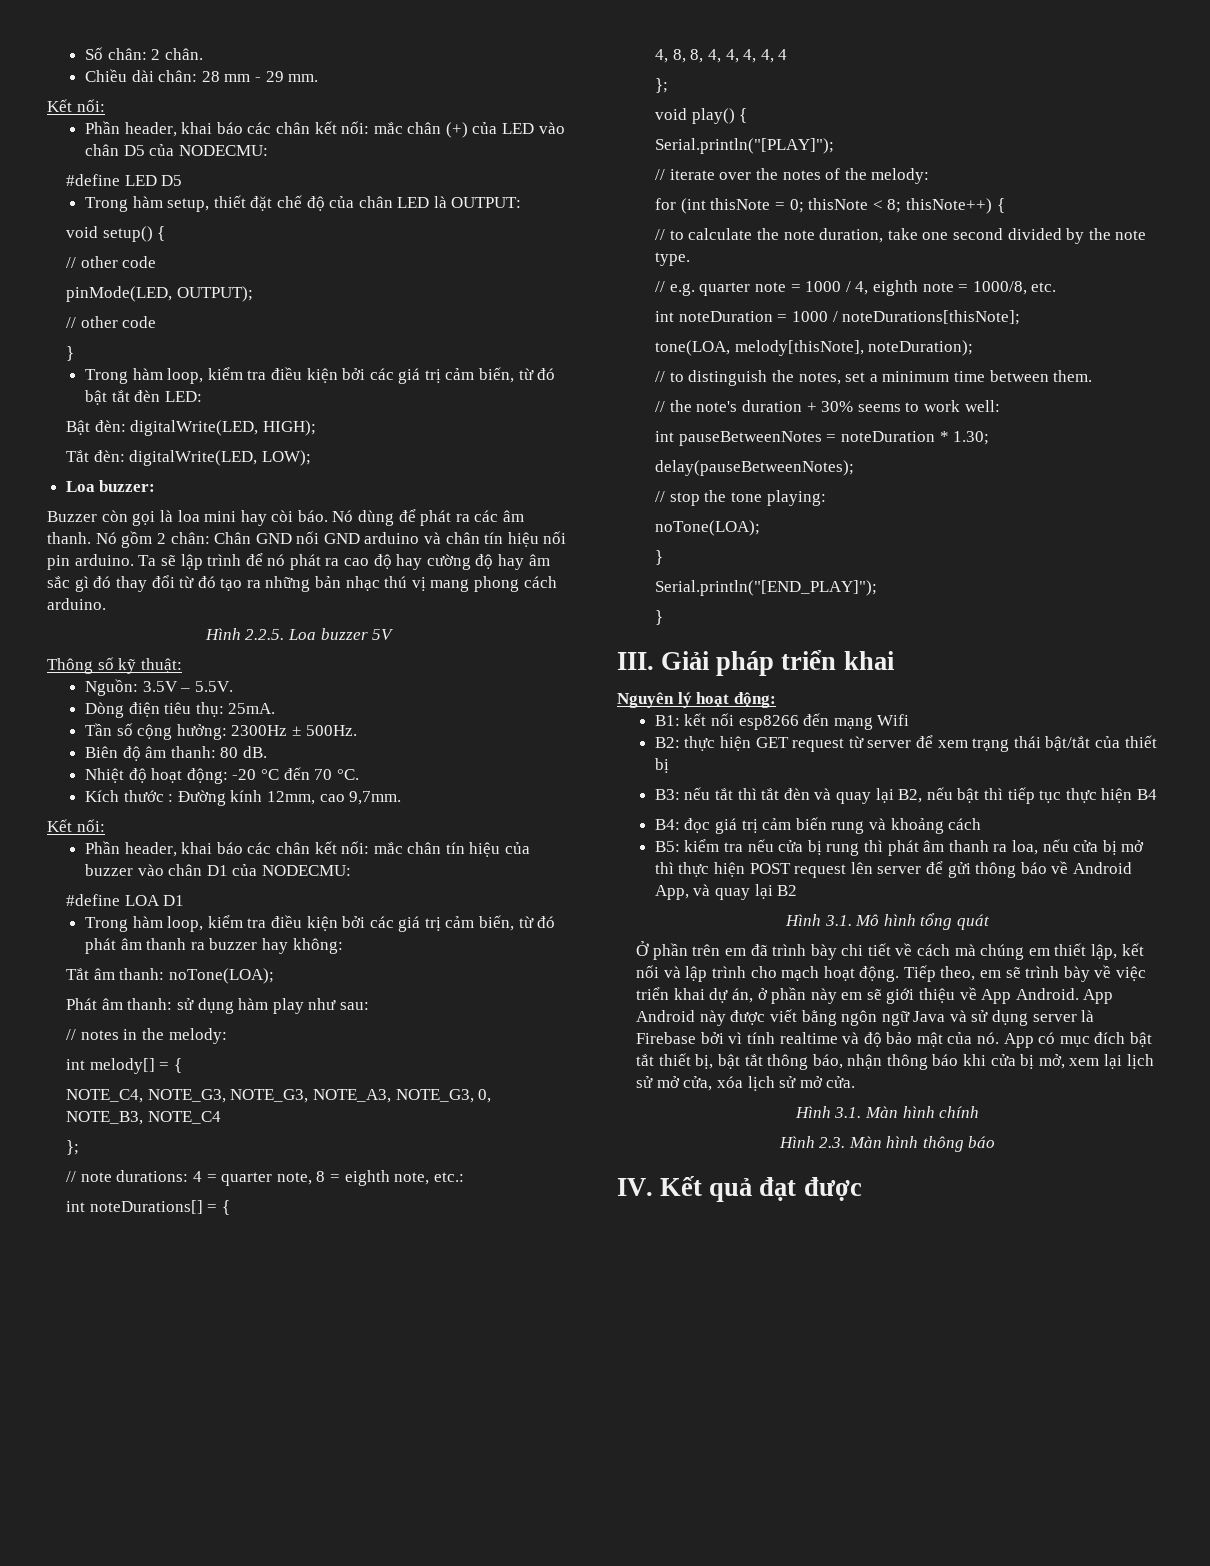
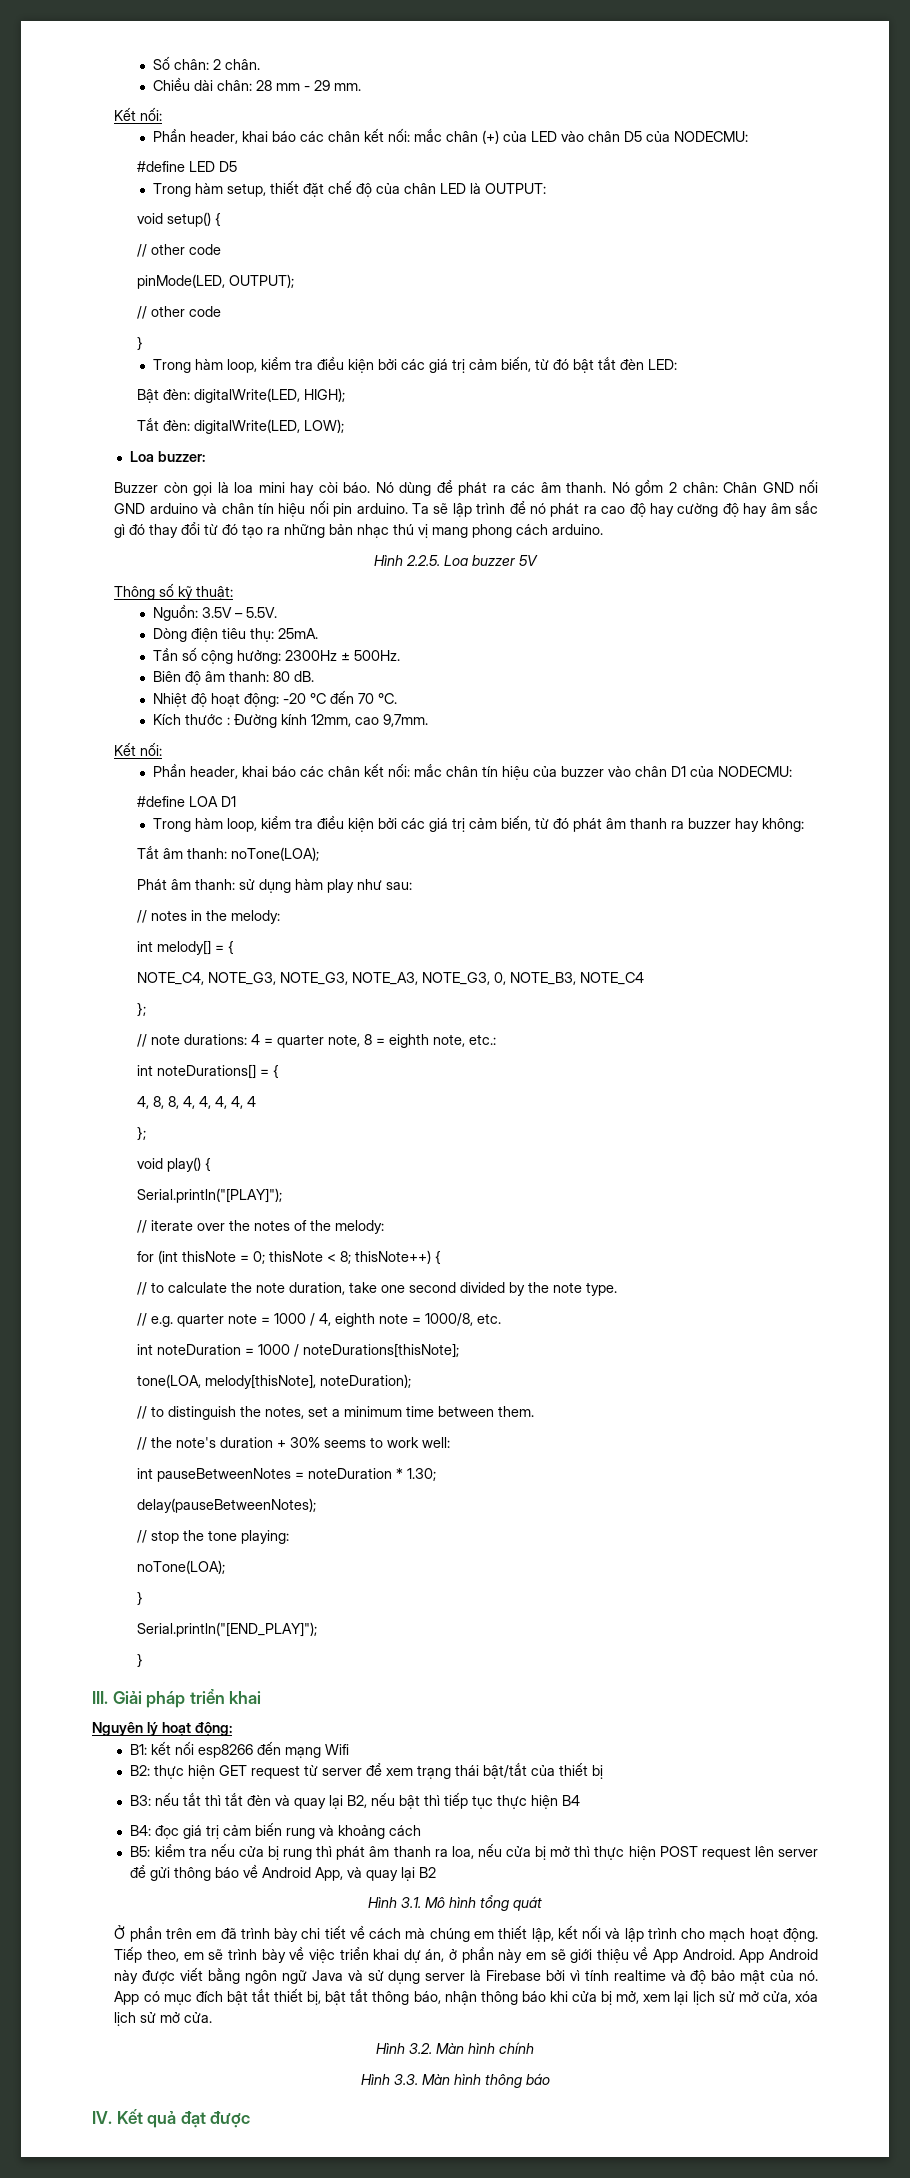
[834,1107,862,1118] 3.1. -> [409,2043,432,2054] 3.2.
[819,1137,846,1148] 2.3. -> [393,2074,418,2085] 3.3.

